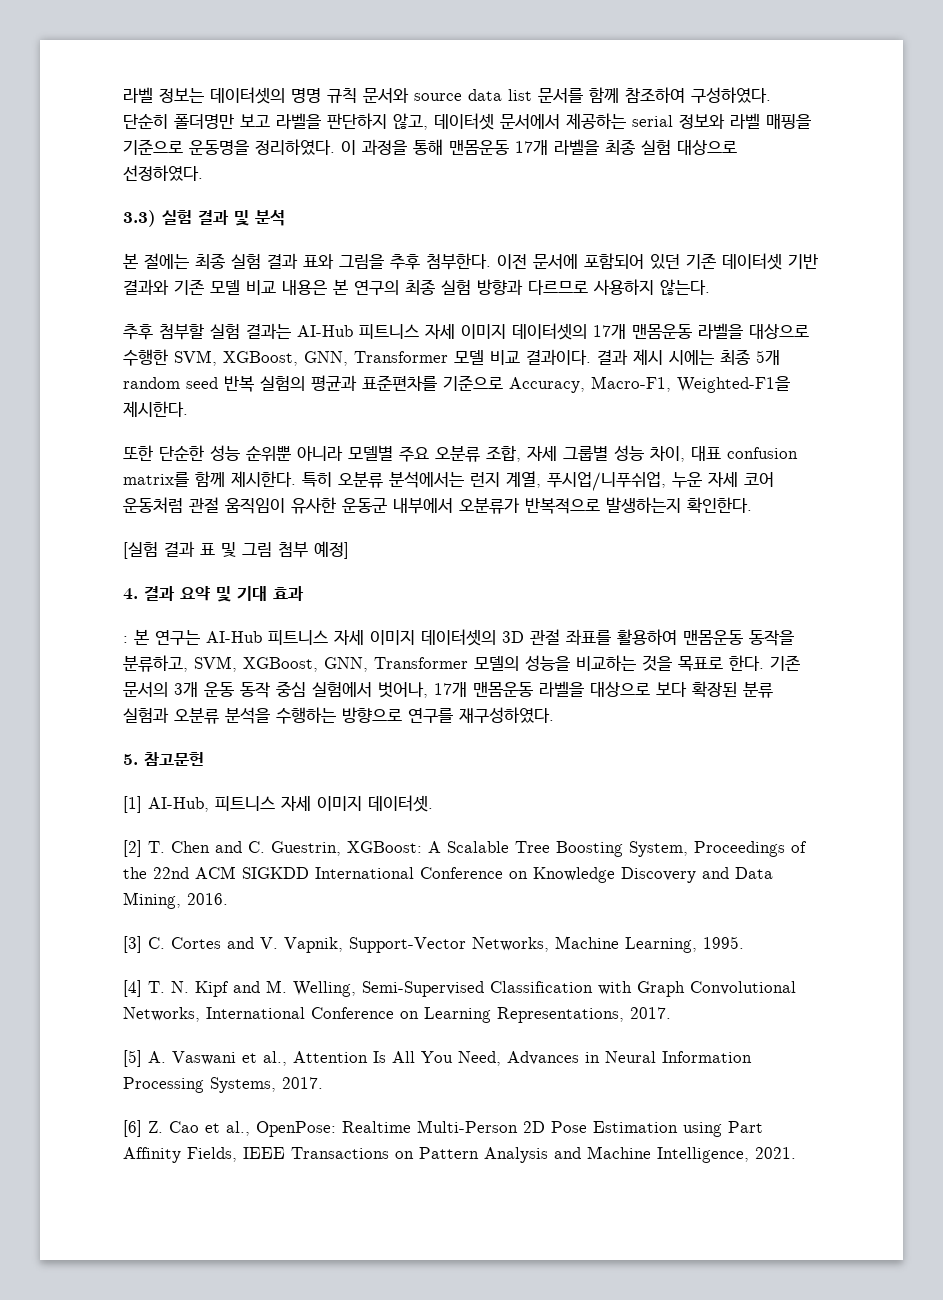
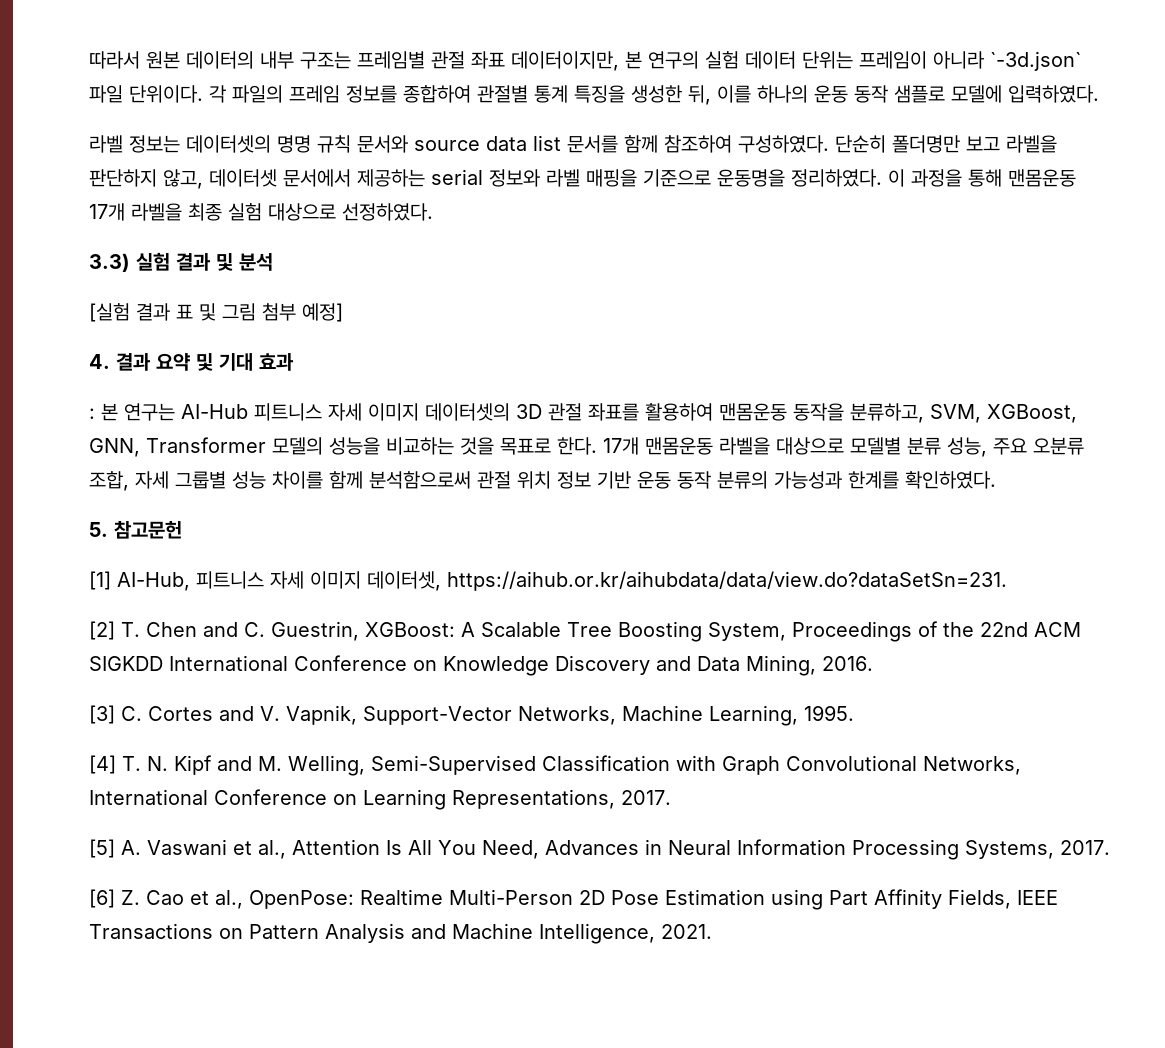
(123, 95) none -> [89,51,1081,71] [89,85,1099,105] 따라서 원본 데이터의 내부 구조는 프레임별 관절 좌표 데이터이지만, 본 연구의 실험 데이터 단위는 프레임이 아니라 `-3d.json` 파일 단위이다. 각 파일의 프레임 정보를 종합하여 관절별 통계 특징을 생성한 뒤, 이를 하나의 운동 동작 샘플로 모델에 입력하였다. //
[123,253,818,270] [123,279,710,295] [123,323,809,340] [123,349,780,366] [123,375,790,393] [123,401,188,417] [123,445,798,462] [123,471,774,491] [123,497,752,514] // 본 절에는 최종 실험 결과 표와 그림을 추후 첨부한다. 이전 문서에 포함되어 있던 기존 데이터셋 기반 결과와 기존 모델 비교 내용은 본 연구의 최종 실험 방향과 다르므로 사용하지 않는다. // 추후 첨부할 실험 결과는 AI-Hub 피트니스 자세 이미지 데이터셋의 17개 맨몸운동 라벨을 대상으로 수행한 SVM, XGBoost, GNN, Transformer 모델 비교 결과이다. 결과 제시 시에는 최종 5개 random seed 반복 실험의 평균과 표준편차를 기준으로 Accuracy, Macro-F1, Weighted-F1을 제시한다. // 또한 단순한 성능 순위뿐 아니라 모델별 주요 오분류 조합, 자세 그룹별 성능 차이, 대표 confusion matrix를 함께 제시한다. 특히 오분류 분석에서는 런지 계열, 푸시업/니푸쉬업, 누운 자세 코어 운동처럼 관절 움직임이 유사한 운동군 내부에서 오분류가 반복적으로 발생하는지 확인한다. -> (273, 262) none
[770,655,800,671] [123,681,773,698] [123,707,554,724] 기존 문서의 3개 운동 동작 중심 실험에서 벗어나, 17개 맨몸운동 라벨을 대상으로 보다 확장된 분류 실험과 오분류 분석을 수행하는 방향으로 연구를 재구성하였다. -> [603,437,1084,457] [89,471,996,491] 17개 맨몸운동 라벨을 대상으로 모델별 분류 성능, 주요 오분류 조합, 자세 그룹별 성능 차이를 함께 분석함으로써 관절 위치 정보 기반 운동 동작 분류의 가능성과 한계를 확인하였다.
[368,795,433,812] 데이터셋. -> [367,571,1007,591] 데이터셋, https://aihub.or.kr/aihubdata/data/view.do?dataSetSn=231.

